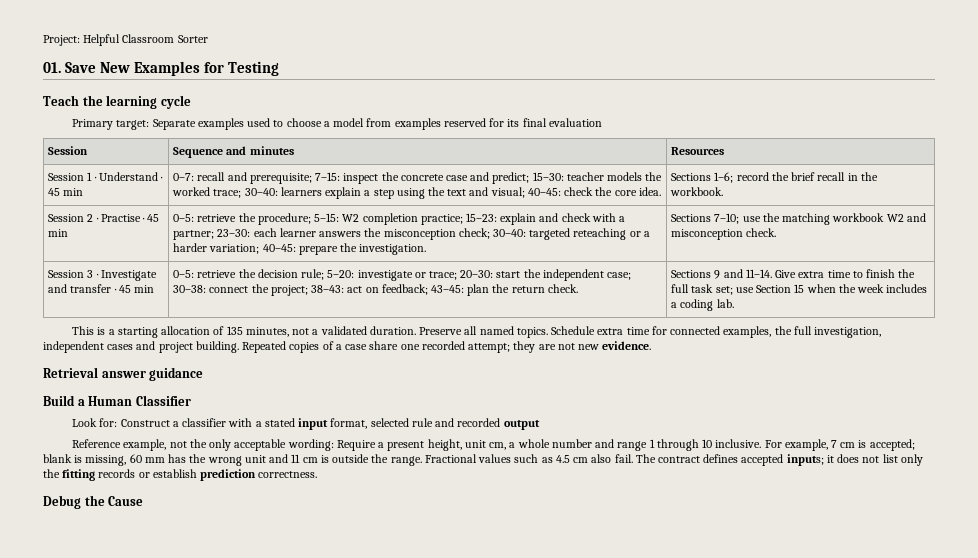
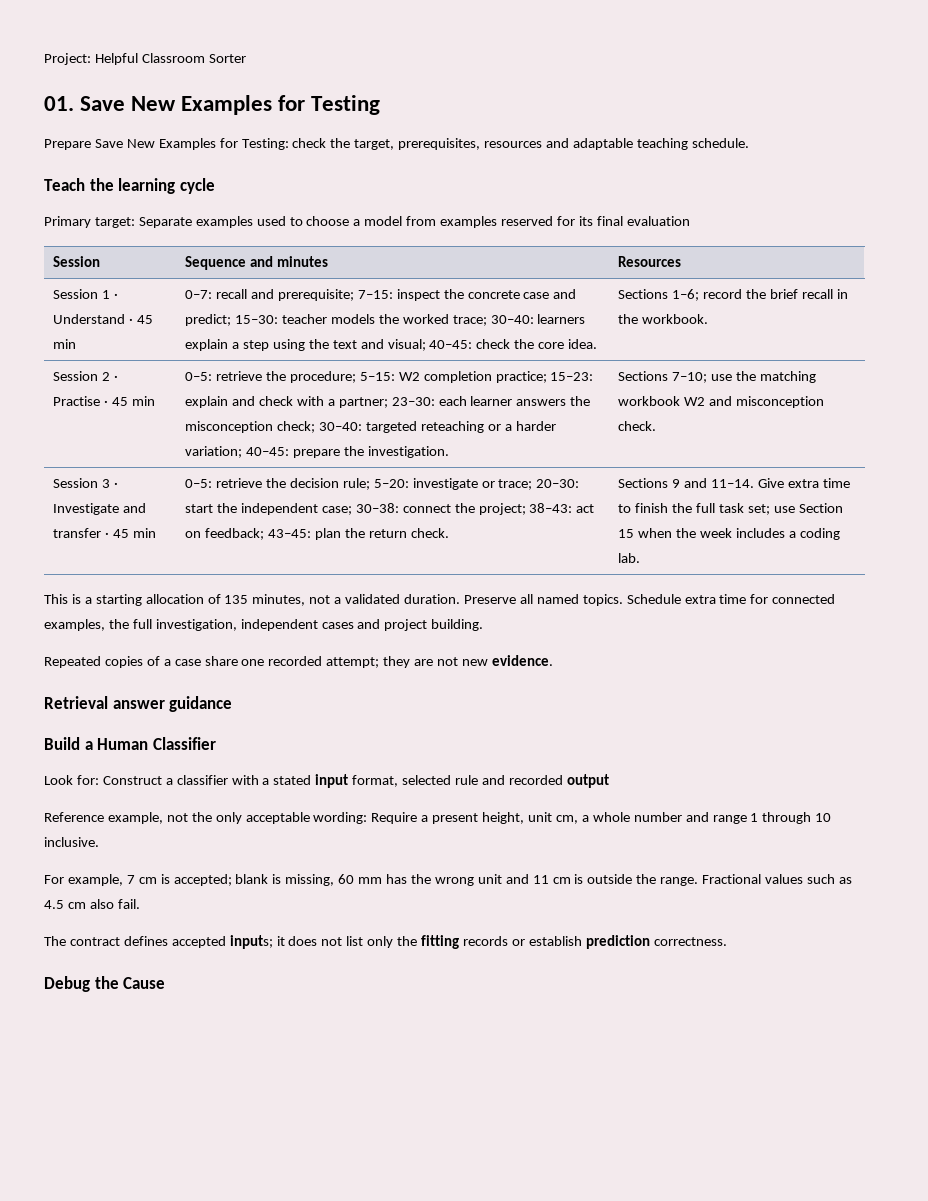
(280, 68) none -> [44,138,749,150] // Prepare Save New Examples for Testing: check the target, prerequisites, resources and adaptable teaching schedule.
(239, 347) none -> (484, 625) //
(762, 443) none -> (99, 842) //
(633, 458) none -> (140, 904) //

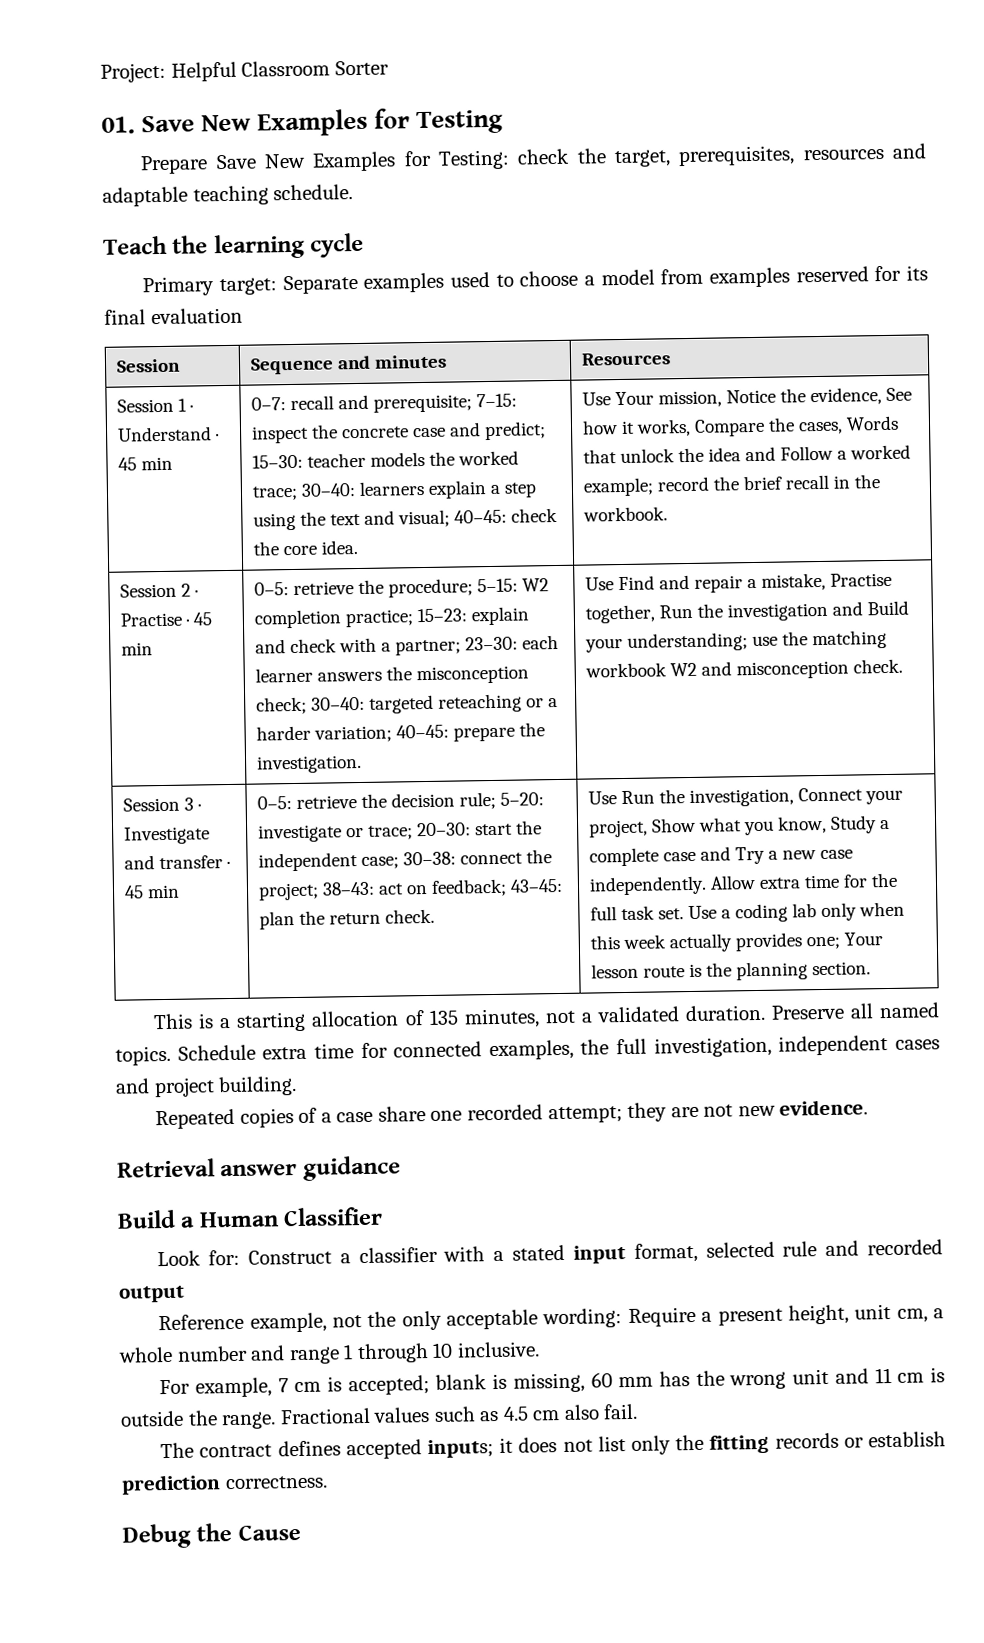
[618,289,700,301] Sections 1–6; -> [581,387,912,408] [581,415,899,437] [582,444,911,464] [582,477,654,497] Use Your mission, Notice the evidence, See how it works, Compare the cases, Words that unlock the idea and Follow a worked example;
[618,371,708,383] Sections 7–10; -> [584,572,892,593] [584,600,909,624] [584,632,748,653] Use Find and repair a mistake, Practise together, Run the investigation and Build your understanding;
[618,478,850,488] [618,503,843,515] [618,528,840,540] [618,553,641,563] Sections 9 and 11–14. Give extra time to finish the full task set; use Section 15 when the week includes a coding lab. -> [587,787,903,808] [587,815,890,838] [588,846,853,867] [588,872,898,896] [589,901,905,923] [589,932,883,953] [590,961,871,981] Use Run the investigation, Connect your project, Show what you know, Study a complete case and Try a new case independently. Allow extra time for the full task set. Use a coding lab only when this week actually provides one; Your lesson route is the planning section.

